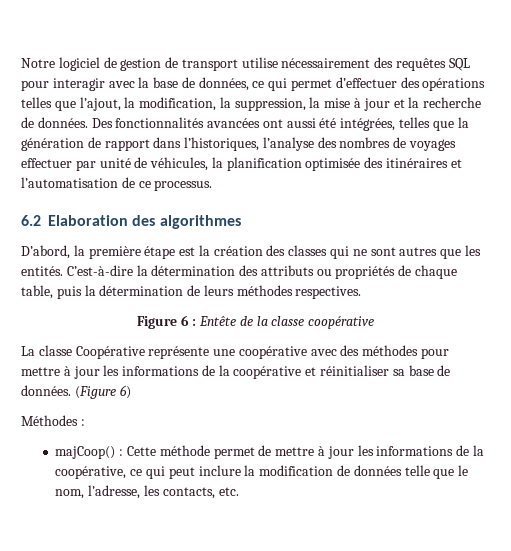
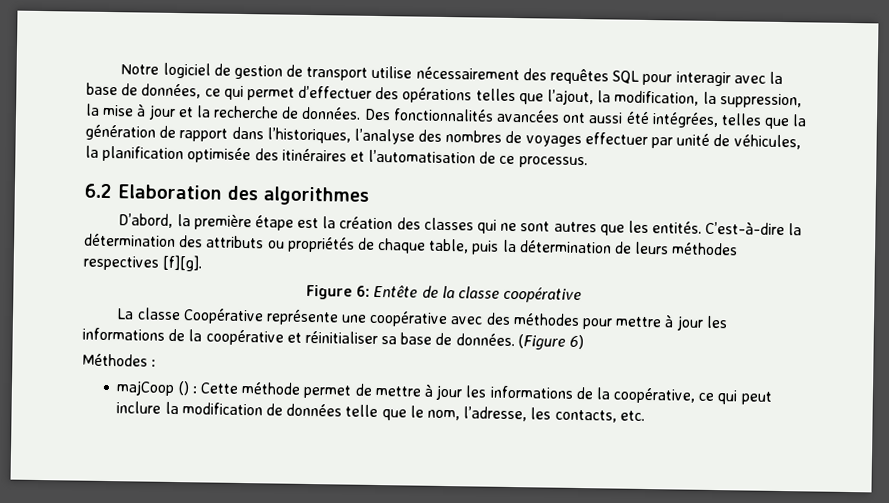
[295,286,362,299] respectives. -> [83,254,203,272] respectives [f][g].
[180,315,197,326] 6 : -> [356,285,371,297] 6:
[55,446,116,459] majCoop() -> [116,380,190,397] majCoop ()

